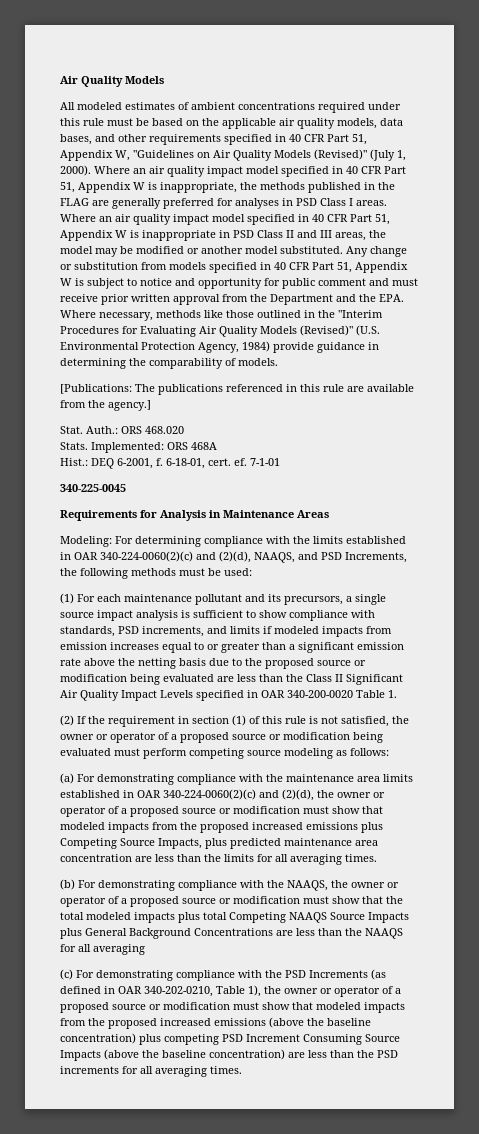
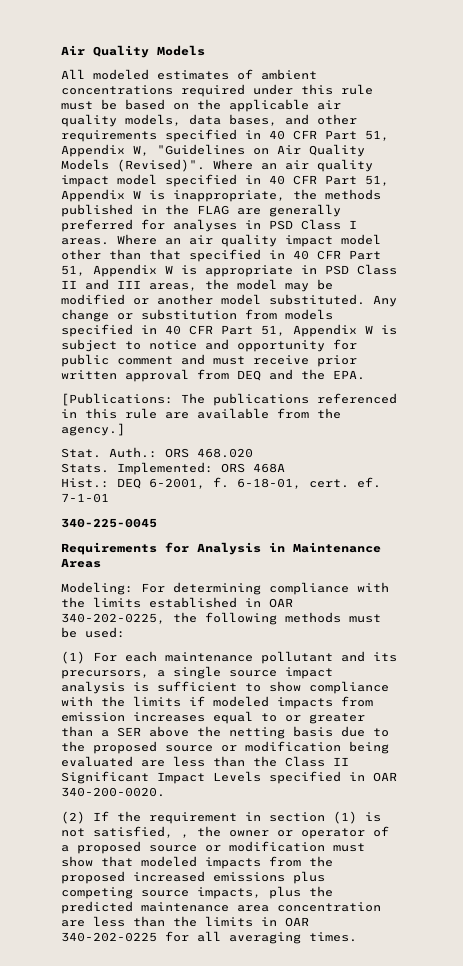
[314,149,406,161] [60,165,91,176] (Revised)" (July 1, 2000). -> [117,159,205,172] (Revised)".
[247,214,390,225] [60,230,216,241] specified in 40 CFR Part 51, Appendix W is inappropriate -> [61,249,381,262] [61,264,293,277] other than that specified in 40 CFR Part 51, Appendix W is appropriate
[250,294,333,305] the Department -> [237,370,261,381] DEQ
[60,310,383,321] [60,325,380,337] [60,341,379,353] [60,358,278,369] Where necessary, methods like those outlined in the "Interim Procedures for Evaluating Air Quality Models (Revised)" (U.S. Environmental Protection Agency, 1984) provide guidance in determining the comparability of models. -> (365, 375) none
[100,551,407,563] 340-224-0060(2)(c) and (2)(d), NAAQS, and PSD Increments, -> [61,613,165,624] 340-202-0225,
[60,626,227,637] standards, PSD increments, and -> [101,696,125,707] the
[298,642,404,653] [60,658,81,666] significant emission rate -> [117,727,141,737] SER
[60,690,119,701] Air Quality -> (149, 777) none
[287,690,397,698] 340-200-0020 Table 1. -> [61,787,165,797] 340-200-0020.
[249,716,409,727] [60,732,383,743] [60,748,389,759] [60,773,413,785] [60,789,314,801] of this rule is not satisfied, the owner or operator of a proposed source or modification being evaluated must perform competing source modeling as follows: // (a) For demonstrating compliance with the maintenance area limits established in OAR 340-224-0060(2)(c) and (2)(d), -> [365,812,381,822] [61,826,189,838] is not satisfied, ,
[60,838,227,849] Competing Source Impacts, plus -> [61,886,333,899] competing source impacts, plus the
[257,854,377,865] [60,879,399,891] [60,896,403,907] [60,912,409,923] [60,928,403,939] [60,944,145,955] [60,969,386,981] [60,985,401,997] [60,1002,405,1013] [60,1017,371,1029] [60,1033,400,1045] [60,1049,398,1061] [60,1066,242,1077] for all averaging times. // (b) For demonstrating compliance with the NAAQS, the owner or operator of a proposed source or modification must show that the total modeled impacts plus total Competing NAAQS Source Impacts plus General Background Concentrations are less than the NAAQS for all averaging // (c) For demonstrating compliance with the PSD Increments (as defined in OAR 340-202-0210, Table 1), the owner or operator of a proposed source or modification must show that modeled impacts from the proposed increased emissions (above the baseline concentration) plus competing PSD Increment Consuming Source Impacts (above the baseline concentration) are less than the PSD increments for all averaging times. -> [261,917,309,927] [61,931,357,944] in OAR 340-202-0225 for all averaging times.

